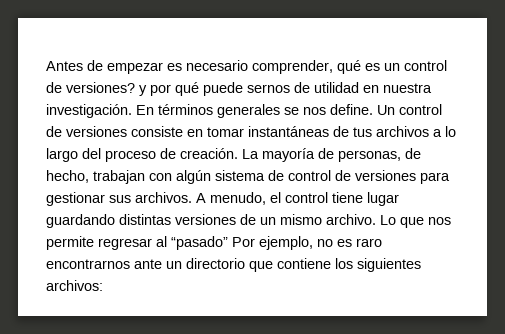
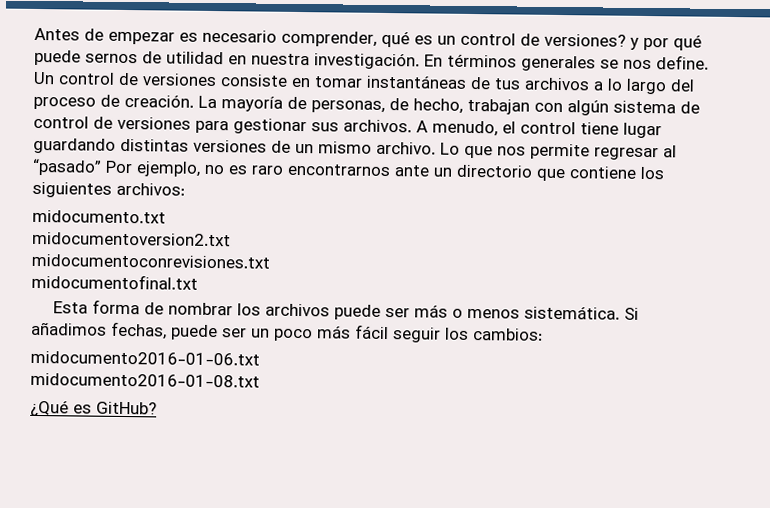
(103, 285) none -> [32,209,166,224] [32,231,231,247] [31,253,270,269] [31,273,198,290] [53,299,640,320] [31,321,543,343] [30,350,260,366] [30,372,260,388] [30,399,157,417] // midocumento.txt // midocumentoversion2.txt // midocumentoconrevisiones.txt // midocumentofinal.txt // Esta forma de nombrar los archivos puede ser más o menos sistemática. Si añadimos fechas, puede ser un poco más fácil seguir los cambios: // midocumento2016-01-06.txt // midocumento2016-01-08.txt // ¿Qué es GitHub?

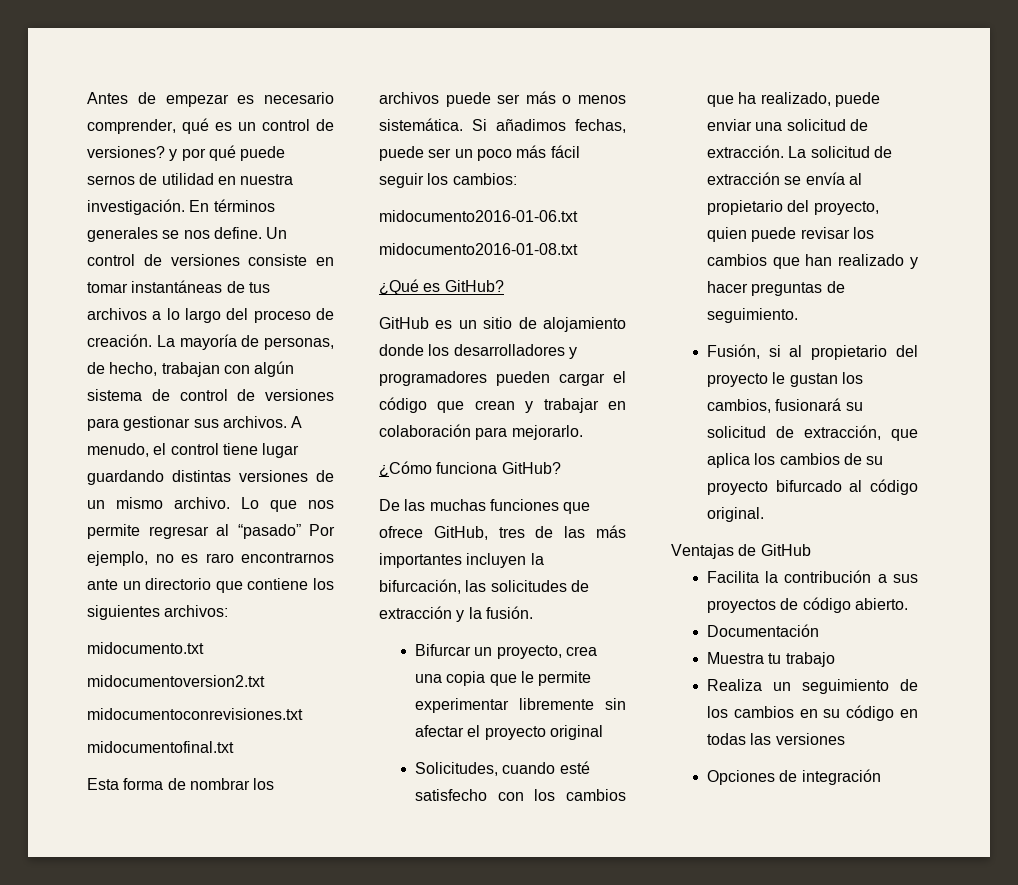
(157, 408) none -> [379,317,626,332] [379,344,577,359] [379,371,626,386] [379,397,626,413] [379,424,583,440] [379,461,561,477] [379,499,591,514] [379,525,626,540] [379,553,544,568] [379,579,589,594] [379,606,533,622] [414,644,597,659] [414,671,592,686] [414,698,626,713] [414,725,603,740] [414,761,590,776] [414,789,626,801] [706,92,880,107] [706,119,868,131] [706,145,892,158] [706,172,862,185] [706,200,879,215] [706,227,874,242] [706,254,918,269] [706,281,845,296] [706,308,798,323] [706,344,918,360] [706,372,863,387] [706,398,863,413] [706,425,918,441] [706,453,884,468] [706,479,918,495] [706,507,764,522] [671,544,811,559] [706,570,918,583] [706,597,908,613] [706,624,819,637] [706,652,835,667] [706,679,918,694] [706,705,918,721] [706,733,845,745] [706,769,881,785] // GitHub es un sitio de alojamiento donde los desarrolladores y programadores pueden cargar el código que crean y trabajar en colaboración para mejorarlo. // ¿Cómo funciona GitHub? // De las muchas funciones que ofrece GitHub, tres de las más importantes incluyen la bifurcación, las solicitudes de extracción y la fusión. // Bifurcar un proyecto, crea una copia que le permite experimentar libremente sin afectar el proyecto original // Solicitudes, cuando esté satisfecho con los cambios que ha realizado, puede enviar una solicitud de extracción. La solicitud de extracción se envía al propietario del proyecto, quien puede revisar los cambios que han realizado y hacer preguntas de seguimiento. // Fusión, si al propietario del proyecto le gustan los cambios, fusionará su solicitud de extracción, que aplica los cambios de su proyecto bifurcado al código original. // Ventajas de GitHub // Facilita la contribución a sus proyectos de código abierto. // Documentación // Muestra tu trabajo // Realiza un seguimiento de los cambios en su código en todas las versiones // Opciones de integración

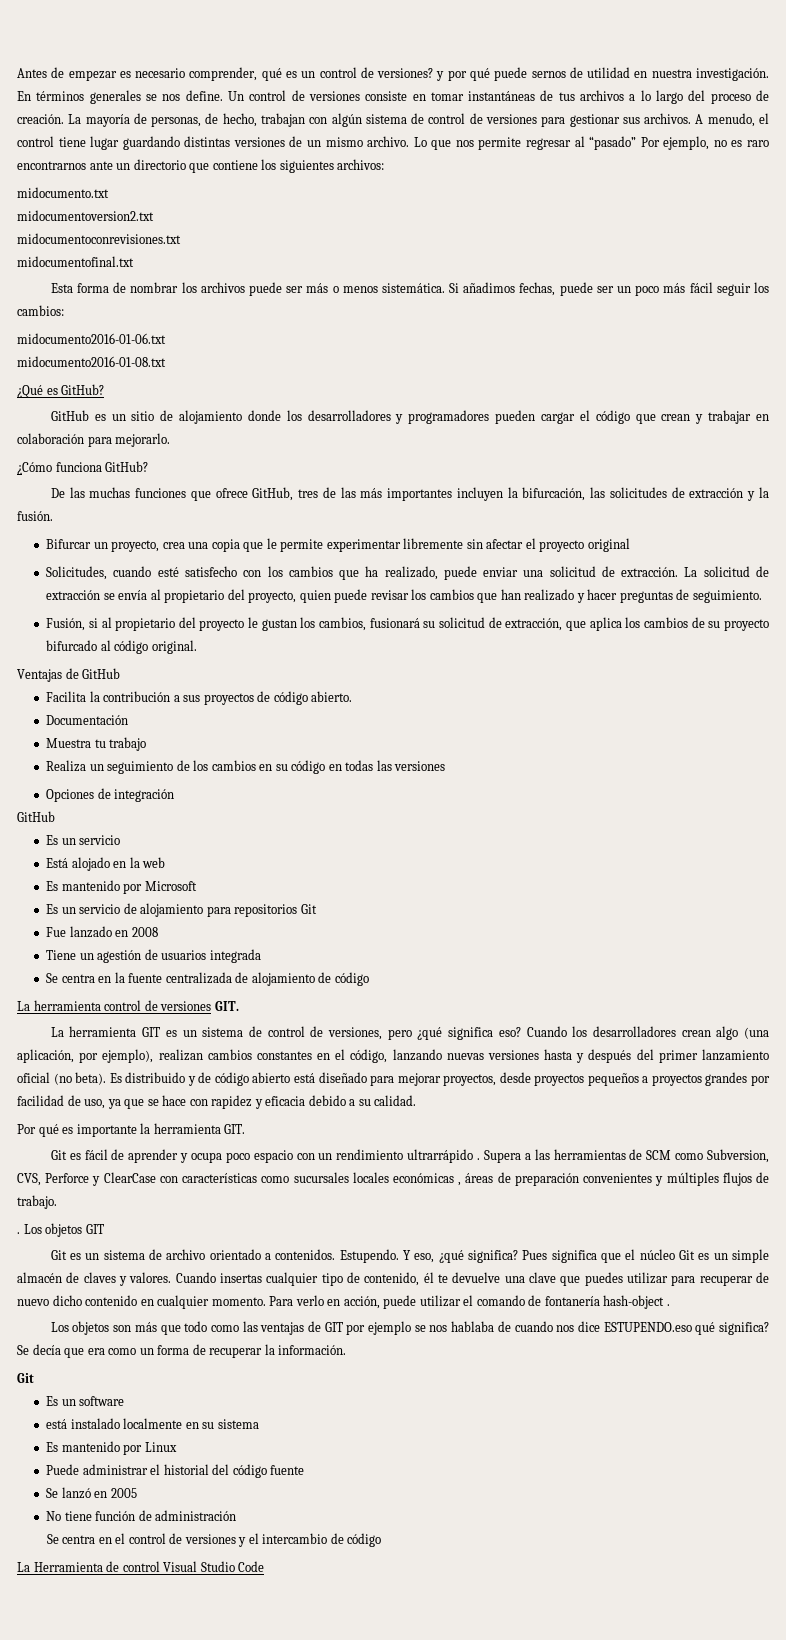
(881, 777) none -> [17,811,55,822] [46,835,121,845] [46,857,166,871] [46,880,197,894] [46,903,317,917] [46,926,158,938] [46,949,261,963] [46,972,369,986] [17,1000,239,1011] [50,1026,769,1040] [17,1049,769,1063] [17,1072,770,1086] [17,1095,417,1109] [17,1123,246,1137] [50,1149,769,1163] [17,1172,769,1186] [17,1195,57,1209] [17,1223,104,1237] [50,1249,769,1263] [17,1272,770,1286] [17,1295,670,1309] [50,1321,769,1335] [17,1344,347,1358] [17,1373,34,1383] [46,1396,125,1406] [46,1418,259,1429] [46,1441,177,1455] [46,1464,305,1478] [46,1487,137,1499] [46,1510,237,1521] [46,1533,382,1547] [17,1561,265,1572] // GitHub // Es un servicio // Está alojado en la web // Es mantenido por Microsoft // Es un servicio de alojamiento para repositorios Git // Fue lanzado en 2008 // Tiene un agestión de usuarios integrada // Se centra en la fuente centralizada de alojamiento de código // La herramienta control de versiones GIT. // La herramienta GIT es un sistema de control de versiones, pero ¿qué significa eso? Cuando los desarrolladores crean algo (una aplicación, por ejemplo), realizan cambios constantes en el código, lanzando nuevas versiones hasta y después del primer lanzamiento oficial (no beta). Es distribuido y de código abierto está diseñado para mejorar proyectos, desde proyectos pequeños a proyectos grandes por facilidad de uso, ya que se hace con rapidez y eficacia debido a su calidad. // Por qué es importante la herramienta GIT. // Git es fácil de aprender y ocupa poco espacio con un rendimiento ultrarrápido . Supera a las herramientas de SCM como Subversion, CVS, Perforce y ClearCase con características como sucursales locales económicas , áreas de preparación convenientes y múltiples flujos de trabajo. // . Los objetos GIT // Git es un sistema de archivo orientado a contenidos. Estupendo. Y eso, ¿qué significa? Pues significa que el núcleo Git es un simple almacén de claves y valores. Cuando insertas cualquier tipo de contenido, él te devuelve una clave que puedes utilizar para recuperar de nuevo dicho contenido en cualquier momento. Para verlo en acción, puede utilizar el comando de fontanería hash-object . // Los objetos son más que todo como las ventajas de GIT por ejemplo se nos hablaba de cuando nos dice ESTUPENDO.eso qué significa? Se decía que era como un forma de recuperar la información. // Git // Es un software // está instalado localmente en su sistema // Es mantenido por Linux // Puede administrar el historial del código fuente // Se lanzó en 2005 // No tiene función de administración // Se centra en el control de versiones y el intercambio de código // La Herramienta de control Visual Studio Code

